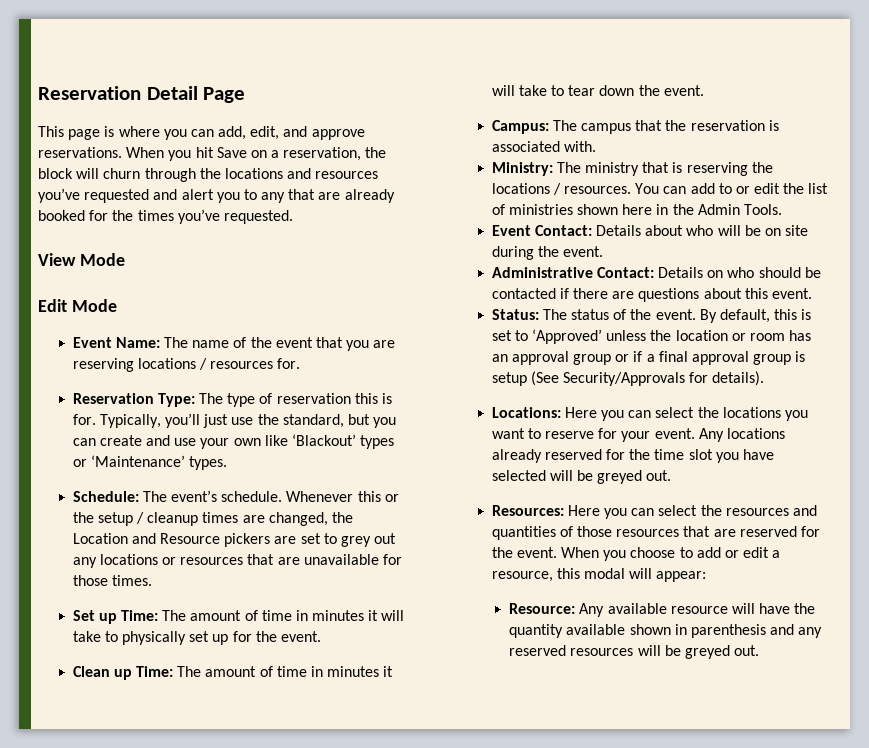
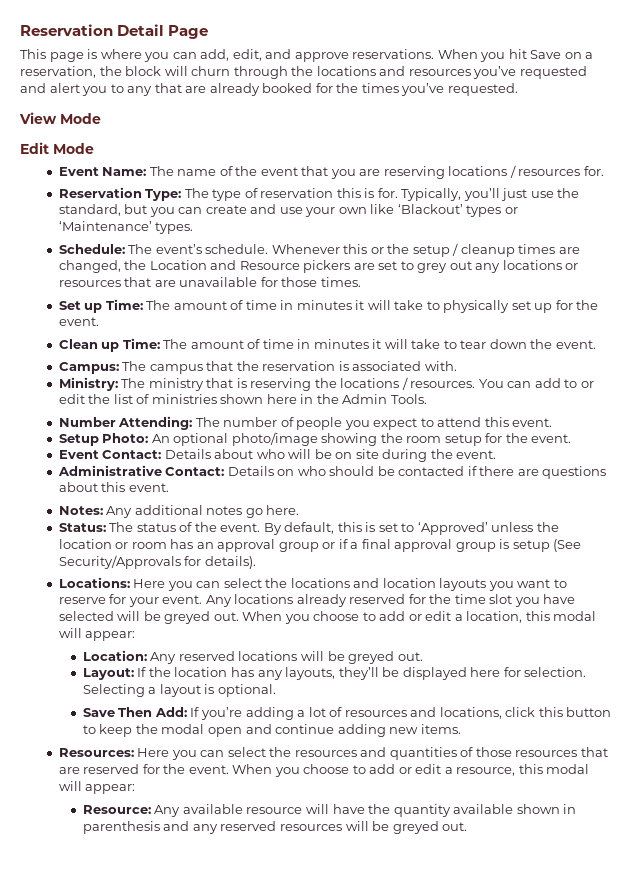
(782, 209) none -> [58,416,553,430] [58,432,572,446] // Number Attending: The number of people you expect to attend this event. // Setup Photo: An optional photo/image showing the room setup for the event.
(812, 293) none -> [58,505,300,518] // Notes: Any additional notes go here.
(781, 412) none -> [353,578,487,591] and location layouts
(672, 475) none -> [242,611,597,624] [58,628,136,641] [82,650,423,664] [82,667,587,680] [82,684,276,697] [82,707,612,720] [82,724,461,737] When you choose to add or edit a location, this modal will appear: // Location: Any reserved locations will be greyed out. // Layout: If the location has any layouts, they’ll be displayed here for selection. Selecting a layout is optional. // Save Then Add: If you’re adding a lot of resources and locations, click this button to keep the modal open and continue adding new items.

